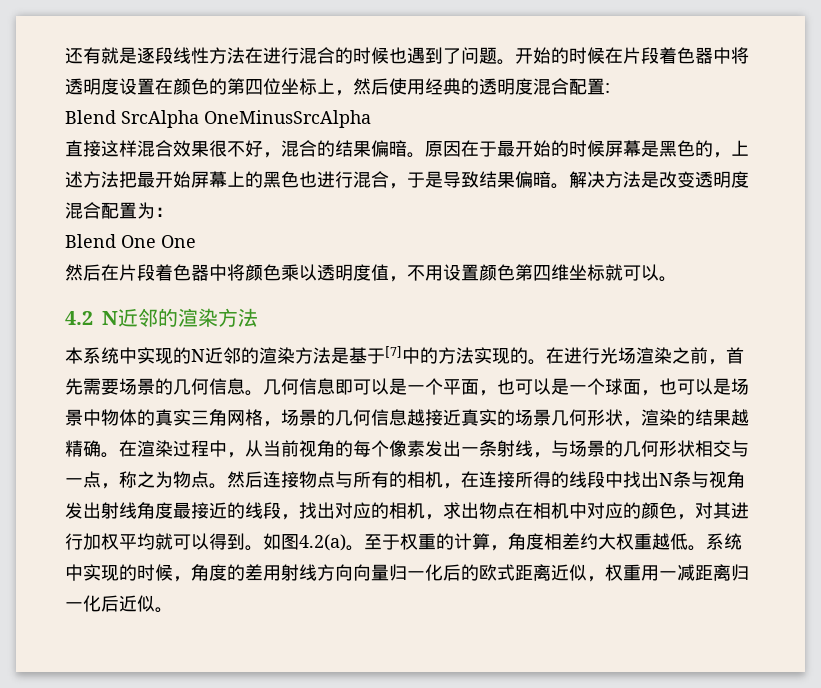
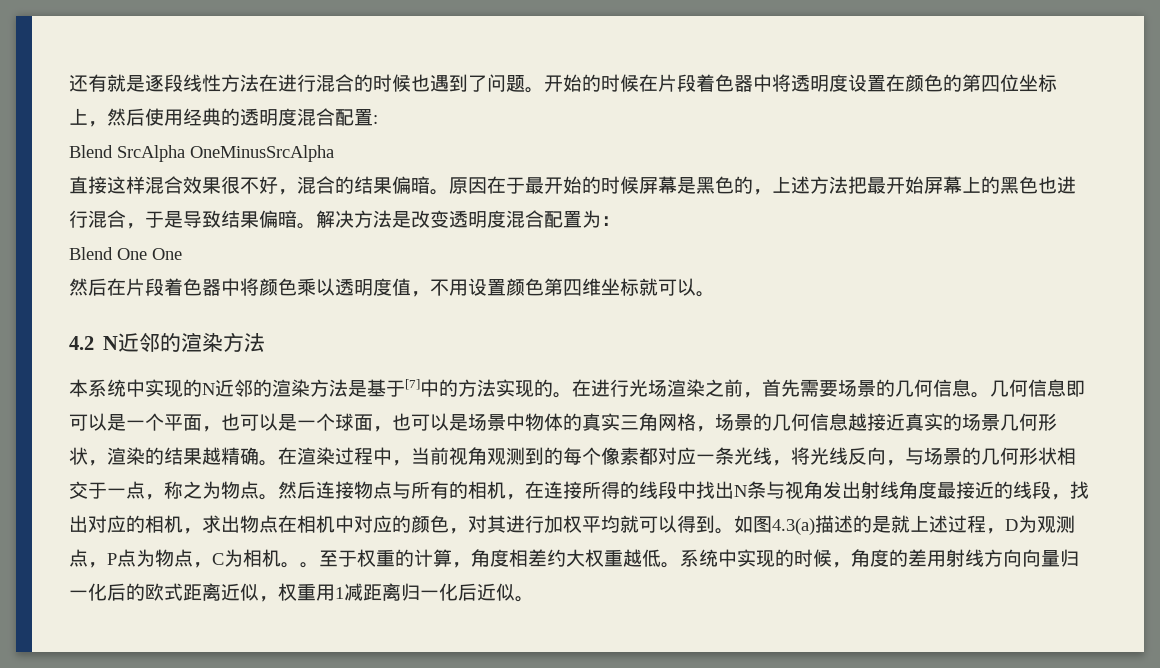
[245,440,263,457] 从 -> (411, 463) none
(335, 448) none -> [487,447,544,465] 观测到
[425,440,533,457] 发出一条射线 -> [639,447,886,466] 都对应一条光线，将光线反向
[731,440,749,457] 与 -> [88,482,107,499] 于
[299,534,346,551] 4.2(a) -> [772,515,1075,535] [69,549,300,568] 4.3(a)描述的是就上述过程，D为观测点，P点为物点，C为相机。
[659,571,677,579] 一 -> [335,587,344,599] 1

